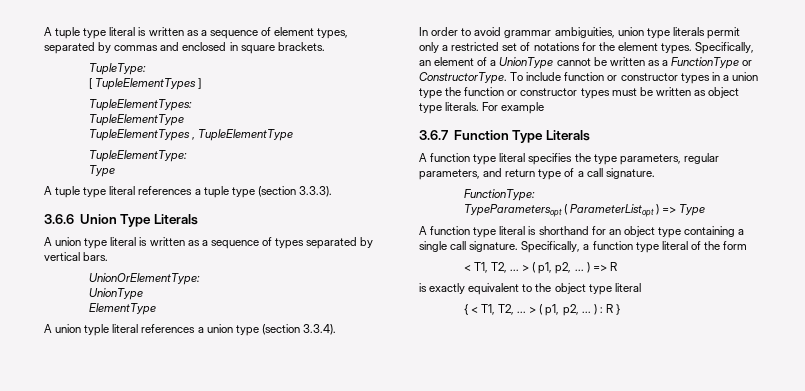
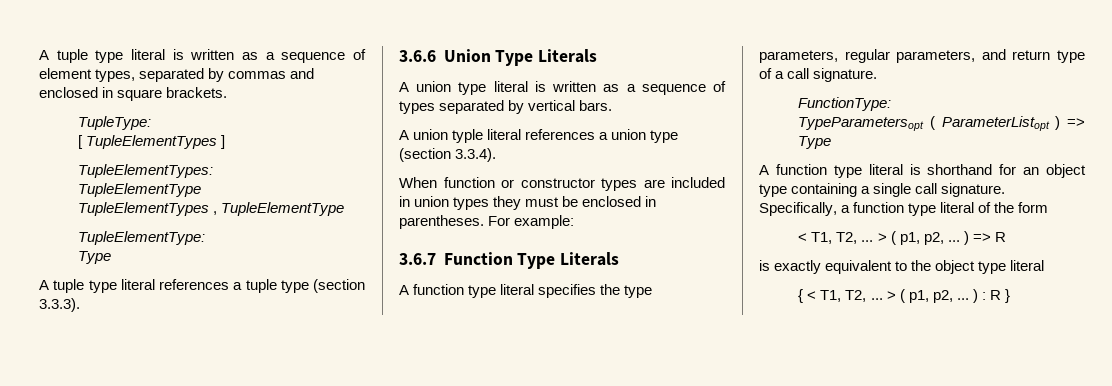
[88,273,200,285] [88,288,143,300] [88,303,156,315] // UnionOrElementType: // UnionType // ElementType -> (613, 105) none
[419,27,740,39] [419,42,755,54] [419,57,753,69] [419,72,758,84] [419,87,740,99] [419,102,545,114] In order to avoid grammar ambiguities, union type literals permit only a restricted set of notations for the element types. Specifically, an element of a UnionType cannot be written as a FunctionType or ConstructorType. To include function or constructor types in a union type the function or constructor types must be written as object type literals. For example -> [399,177,725,191] [399,196,657,210] [399,215,575,229] When function or constructor types are included in union types they must be enclosed in parentheses. For example:

